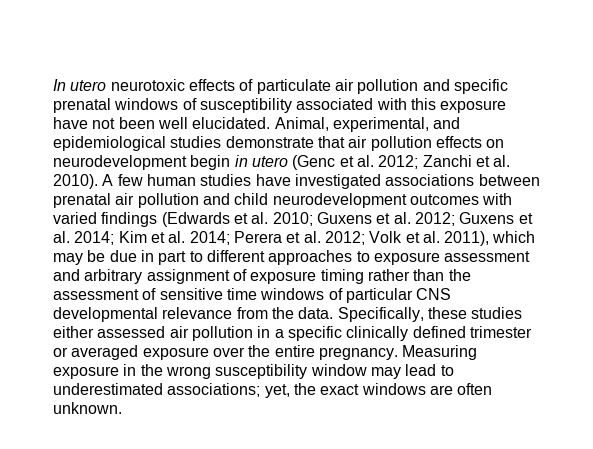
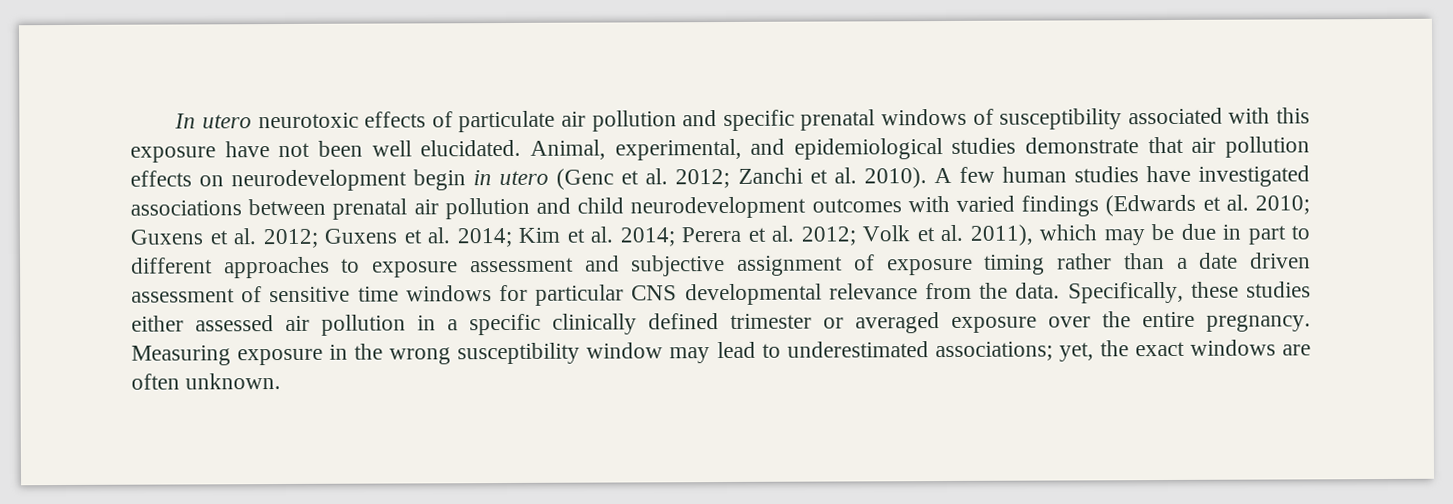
[84,269,143,284] arbitrary -> [631,255,726,277] subjective
[448,269,471,281] the -> [1176,252,1312,269] a date driven
[328,288,343,300] of -> [498,284,528,302] for

